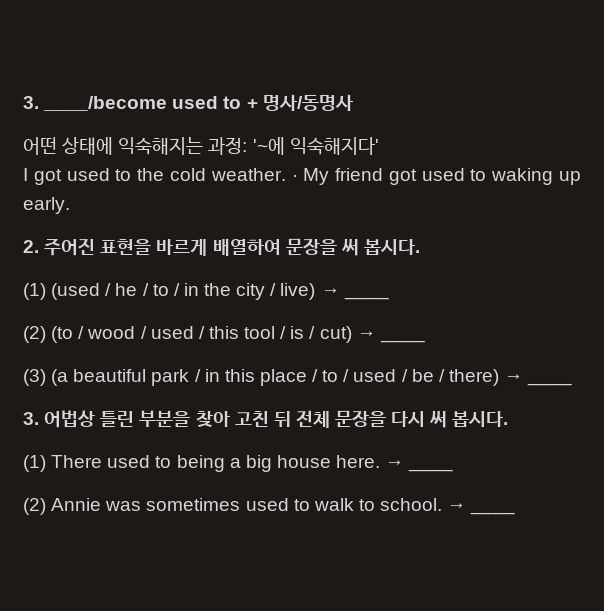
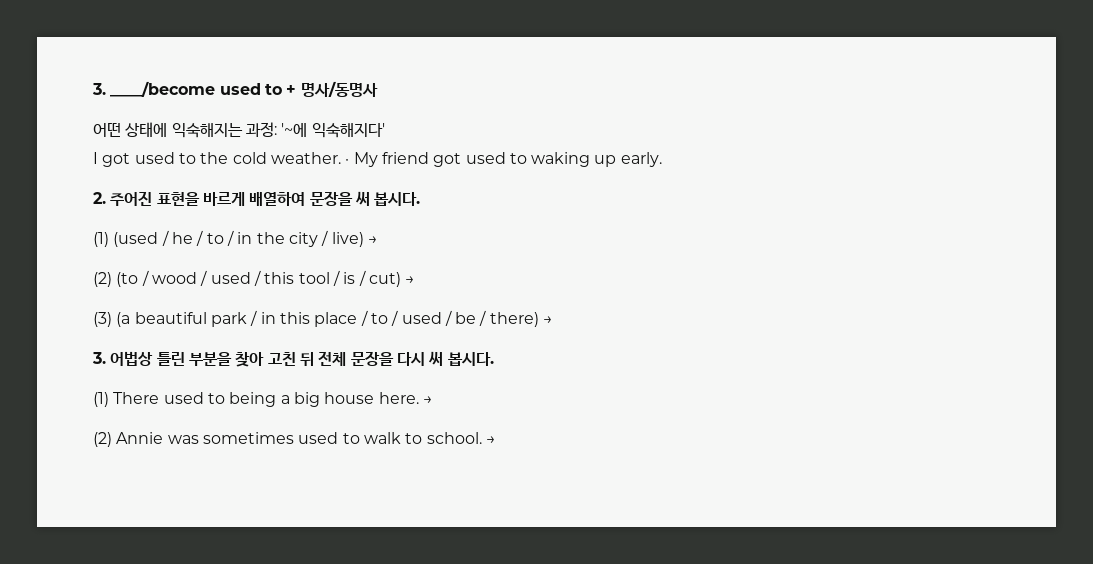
[343,296,389,300] ____ -> (378, 240) none
[379,339,425,343] ____ -> (416, 280) none
[527,382,573,386] ____ -> (554, 320) none
[408,468,454,472] ____ -> (433, 400) none
[470,511,516,515] ____ -> (496, 440) none

